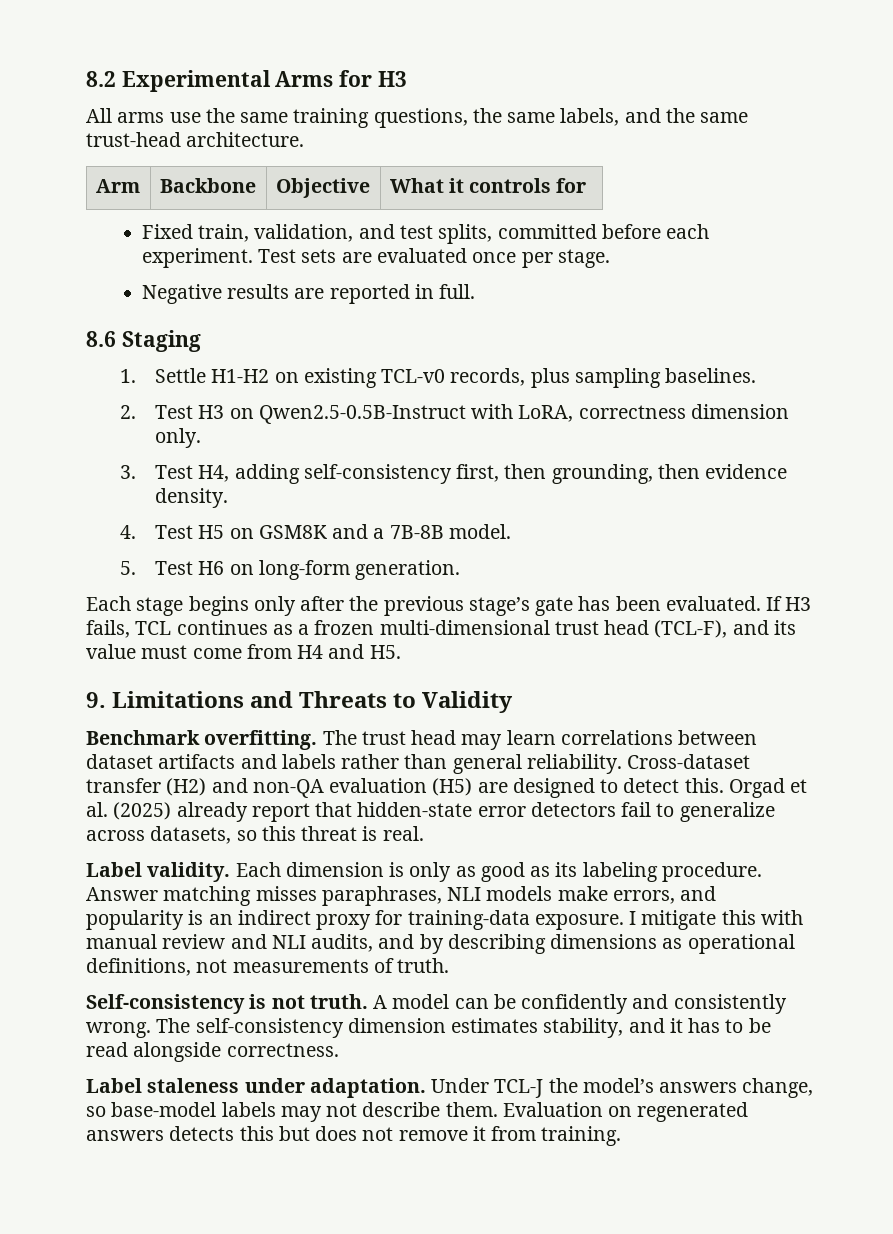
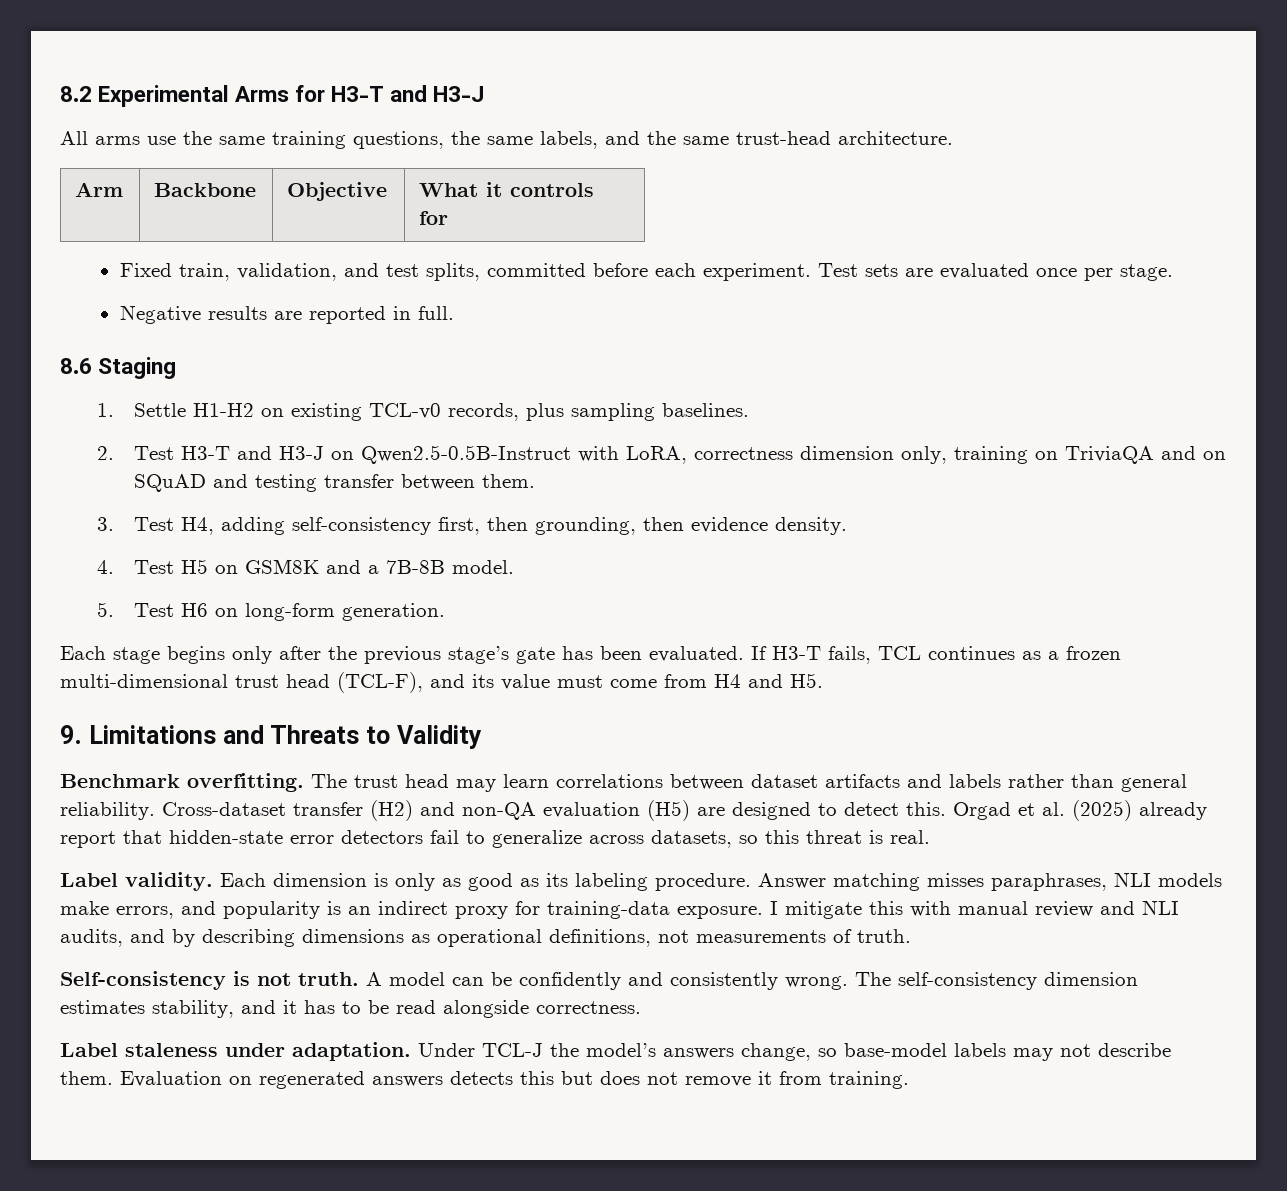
[377,71,407,87] H3 -> [331,85,485,102] H3-T and H3-J
[198,405,225,419] H3 -> [181,446,325,460] H3-T and H3-J
[154,428,201,448] only. -> [901,446,1227,464] [134,474,536,492] only, training on TriviaQA and on SQuAD and testing transfer between them.
[785,597,812,611] H3 -> [772,646,821,660] H3-T

